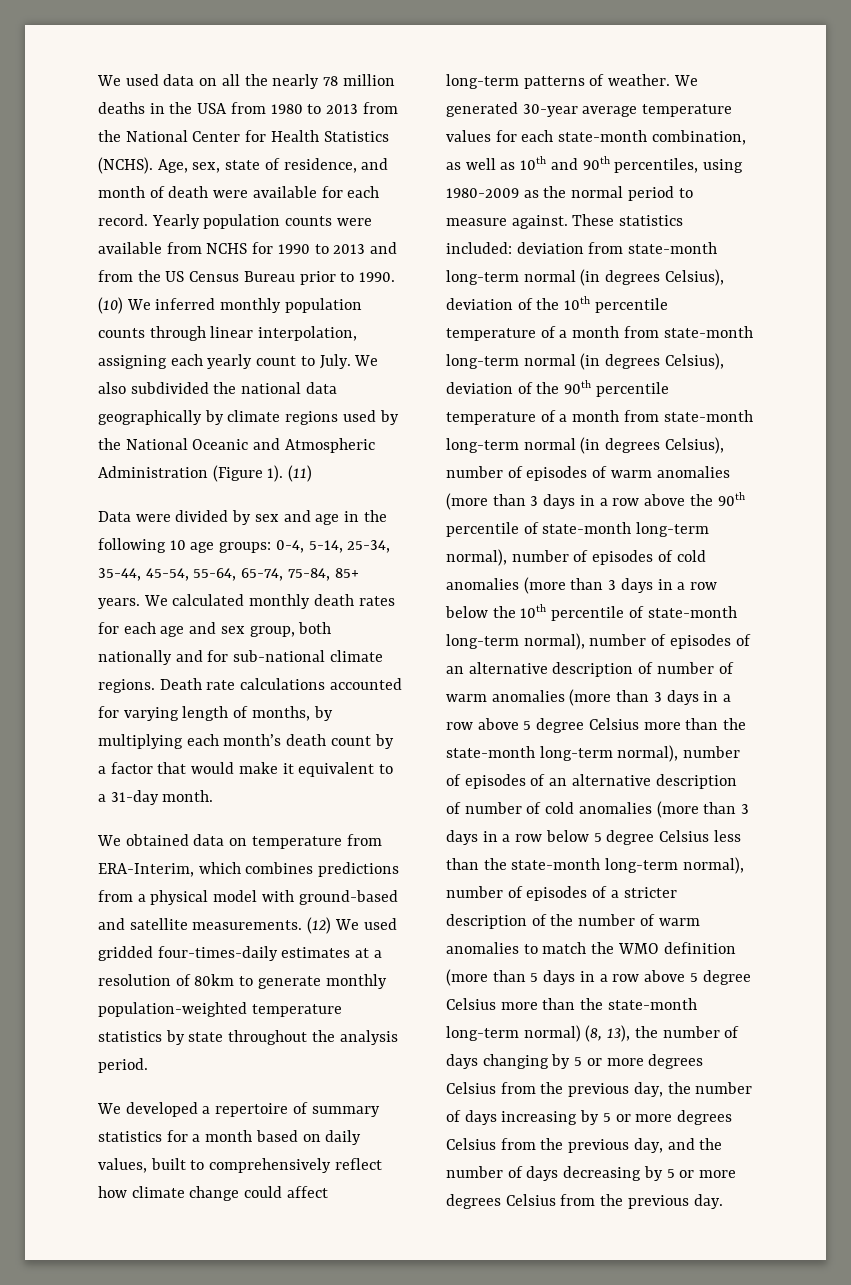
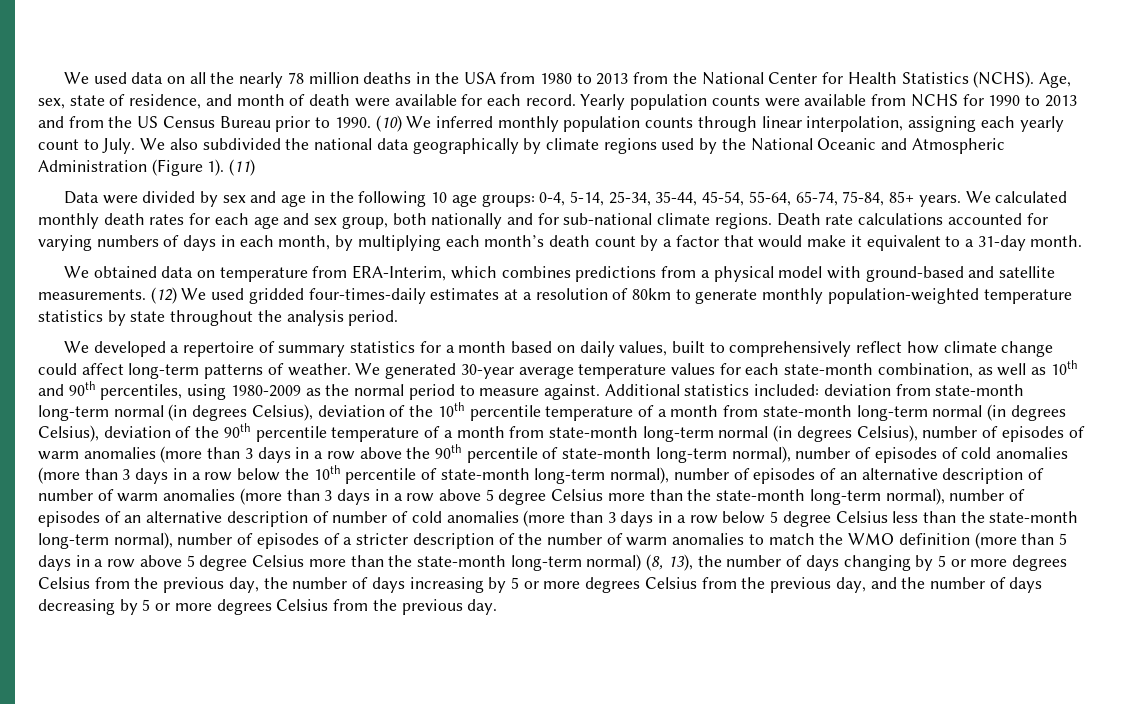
[182,706,310,721] length of months, -> [96,235,331,251] numbers of days in each month,
[572,214,615,226] These -> [604,384,680,396] Additional

